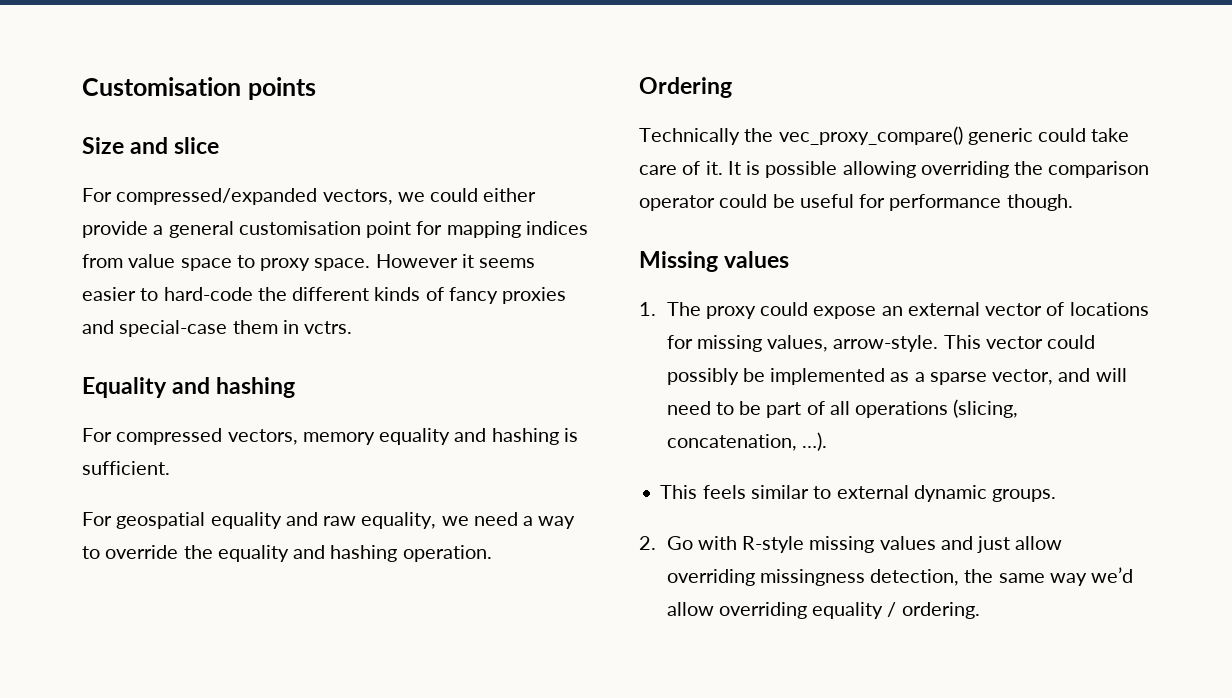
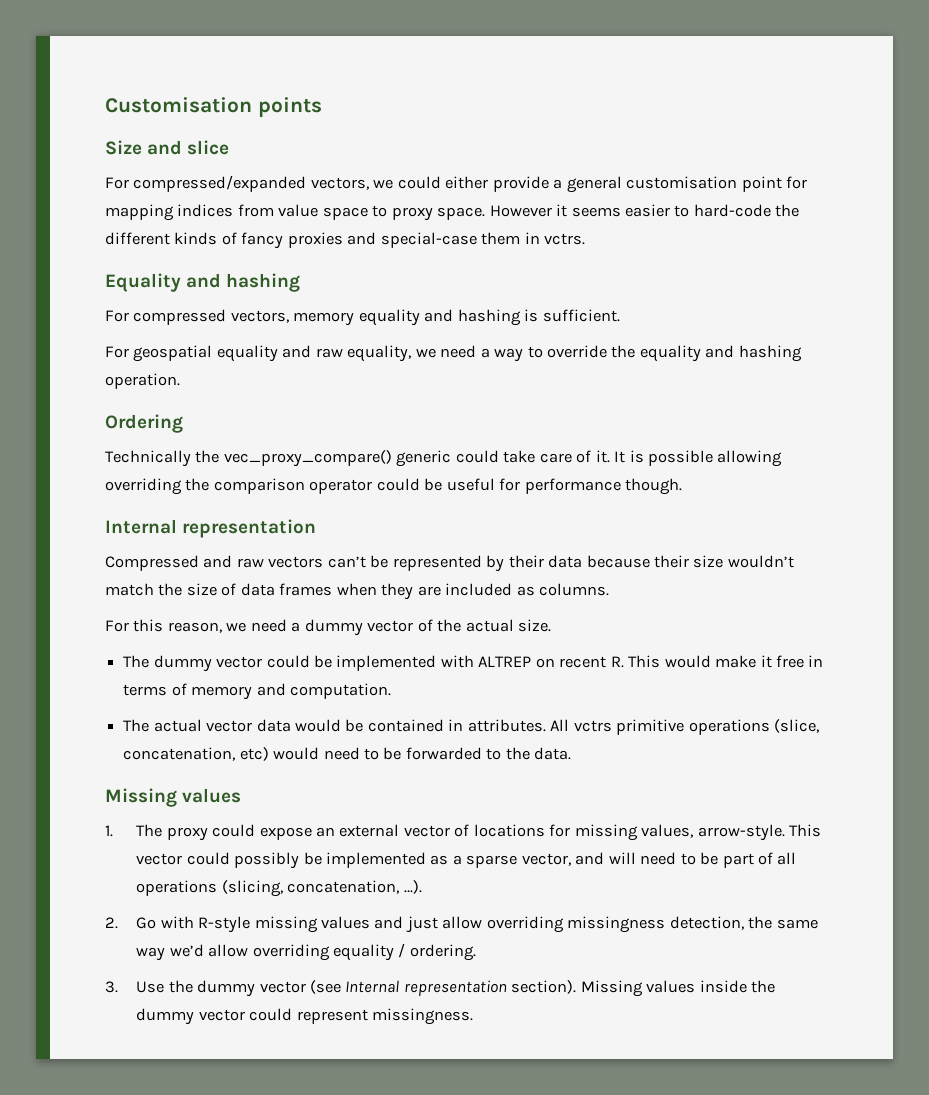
(1073, 202) none -> [105,519,317,538] [105,555,794,572] [105,583,610,600] [105,619,552,636] [123,655,824,672] [123,683,391,700] [123,719,820,735] [123,747,572,761] // Internal representation // Compressed and raw vectors can’t be represented by their data because their size wouldn’t match the size of data frames when they are included as columns. // For this reason, we need a dummy vector of the actual size. // The dummy vector could be implemented with ALTREP on recent R. This would make it free in terms of memory and computation. // The actual vector data would be contained in attributes. All vctrs primitive operations (slice, concatenation, etc) would need to be forwarded to the data.
[660,485,1057,502] // This feels similar to external dynamic groups. -> (422, 887) none
(980, 610) none -> [105,980,776,997] [136,1008,473,1025] // 3. Use the dummy vector (see Internal representation section). Missing values inside the dummy vector could represent missingness.

